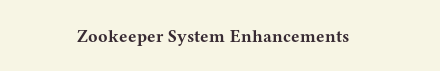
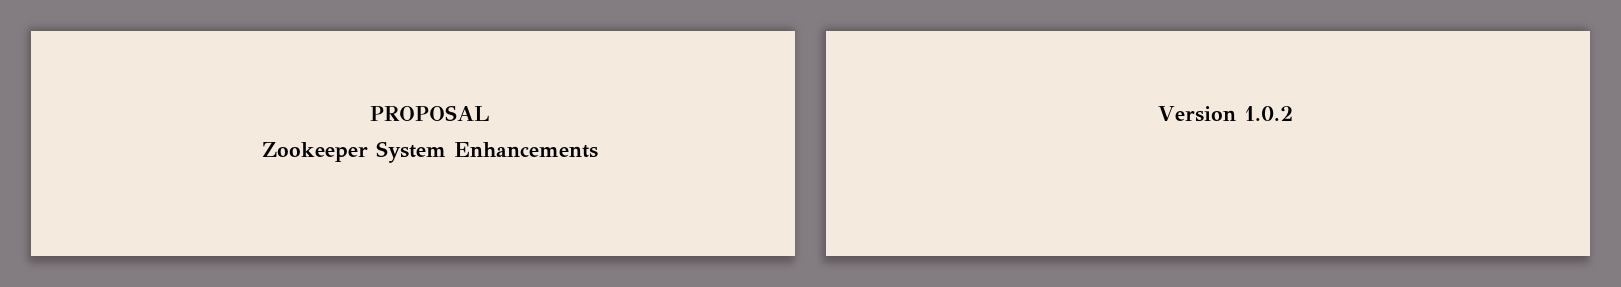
(77, 37) none -> [370,105,490,121] PROPOSAL //
(349, 36) none -> [1157,106,1293,122] // Version 1.0.2

